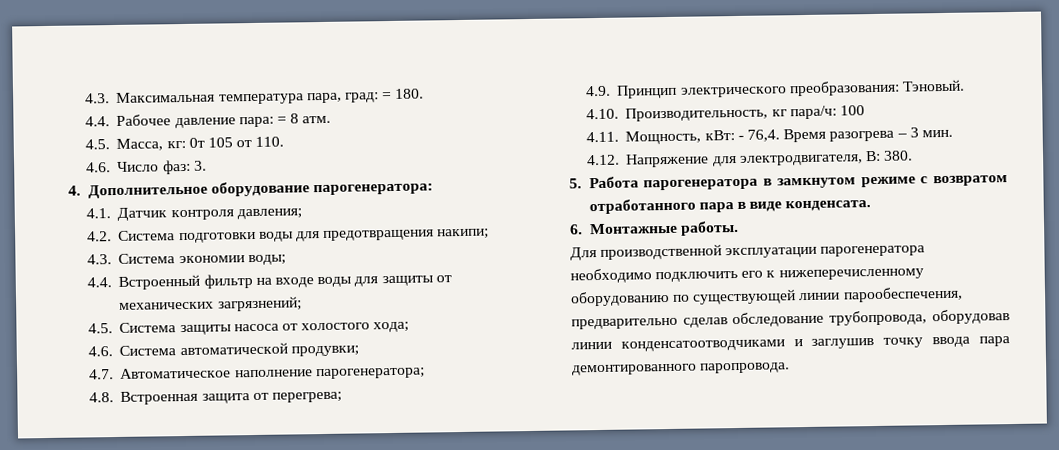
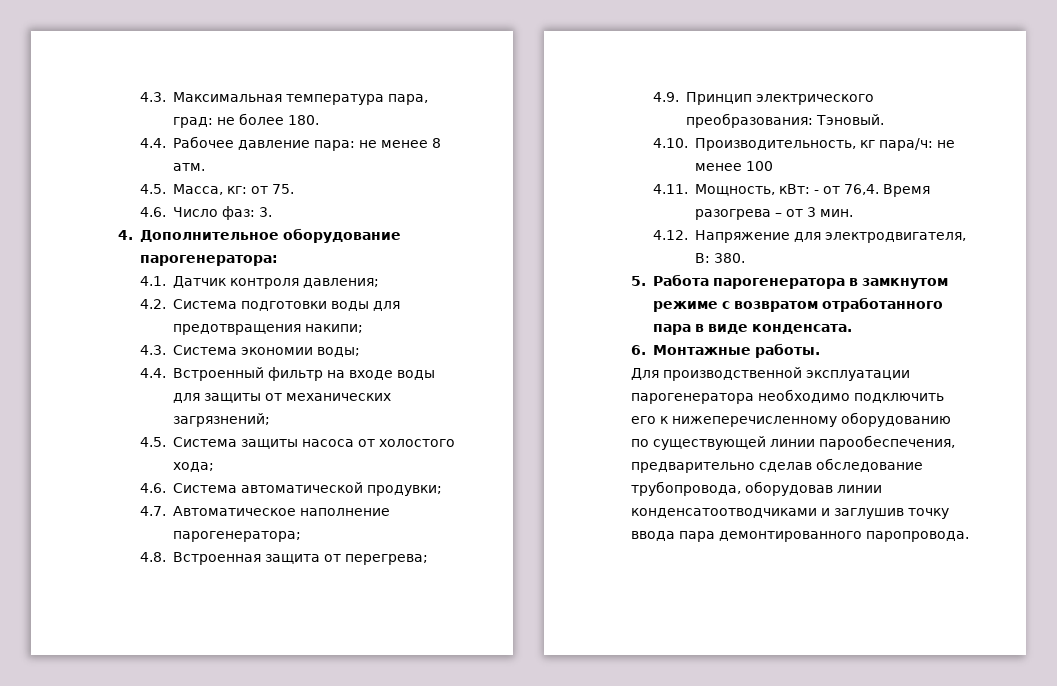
[382,91,393,100] = -> [216,113,284,125] не более
[277,116,288,124] = -> [358,140,428,148] не менее
[188,136,285,148] 0т 105 от 110. -> [250,184,294,194] от 75.
(837, 112) none -> [936,140,955,148] [694,163,742,171] не менее
(744, 137) none -> [822,186,840,194] от
(907, 135) none -> [785,209,803,217] от

